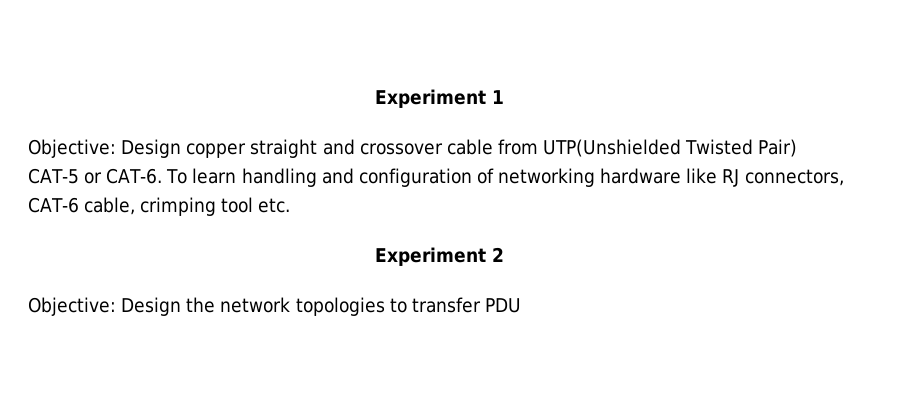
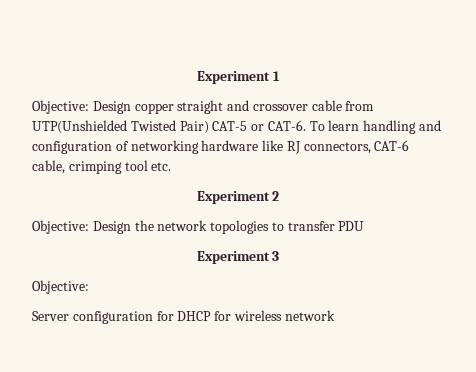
(521, 305) none -> [196,251,280,264] [32,280,89,294] [32,310,335,324] // Experiment 3 // Objective: // Server configuration for DHCP for wireless network

